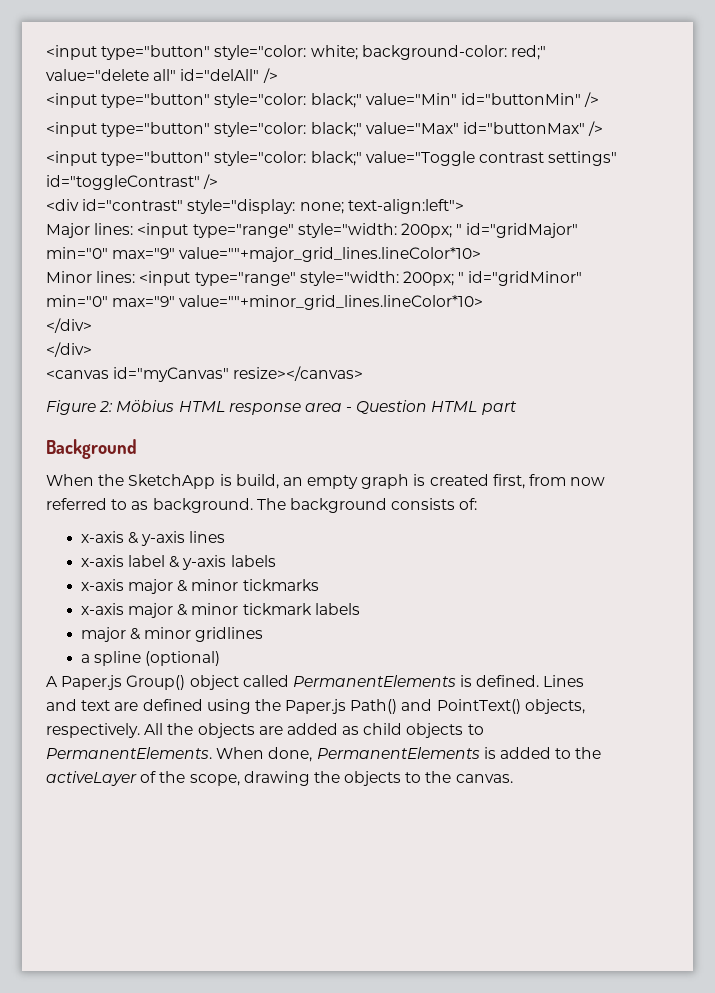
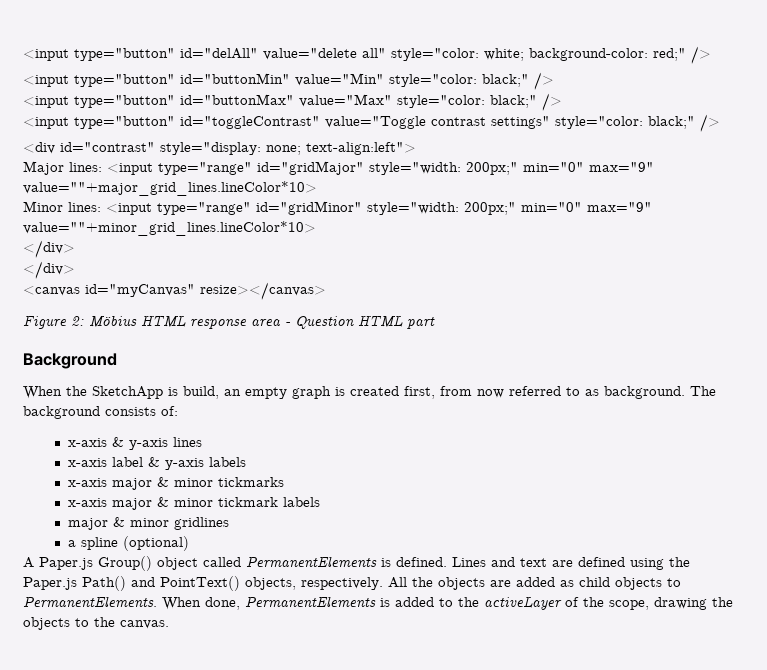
[46,45,211,60] <input type="button" -> [23,48,386,61] <input type="button" id="delAll" value="delete all"
[46,68,278,83] [46,92,600,108] [46,121,604,137] [46,151,362,166] value="delete all" id="delAll" /> // <input type="button" style="color: black;" value="Min" id="buttonMin" /> // <input type="button" style="color: black;" value="Max" id="buttonMax" /> // <input type="button" style="color: black;" -> [691,46,711,64] [23,72,554,90] [23,93,562,111] [23,116,320,129] /> // <input type="button" id="buttonMin" value="Min" style="color: black;" /> // <input type="button" id="buttonMax" value="Max" style="color: black;" /> // <input type="button" id="toggleContrast"
[46,175,200,190] id="toggleContrast" -> [555,116,695,129] style="color: black;"
[297,223,579,238] style="width: 200px; " id="gridMajor" -> [257,161,518,175] id="gridMajor" style="width: 200px;"
[299,271,583,286] style="width: 200px; " id="gridMinor" -> [256,201,516,215] id="gridMinor" style="width: 200px;"

